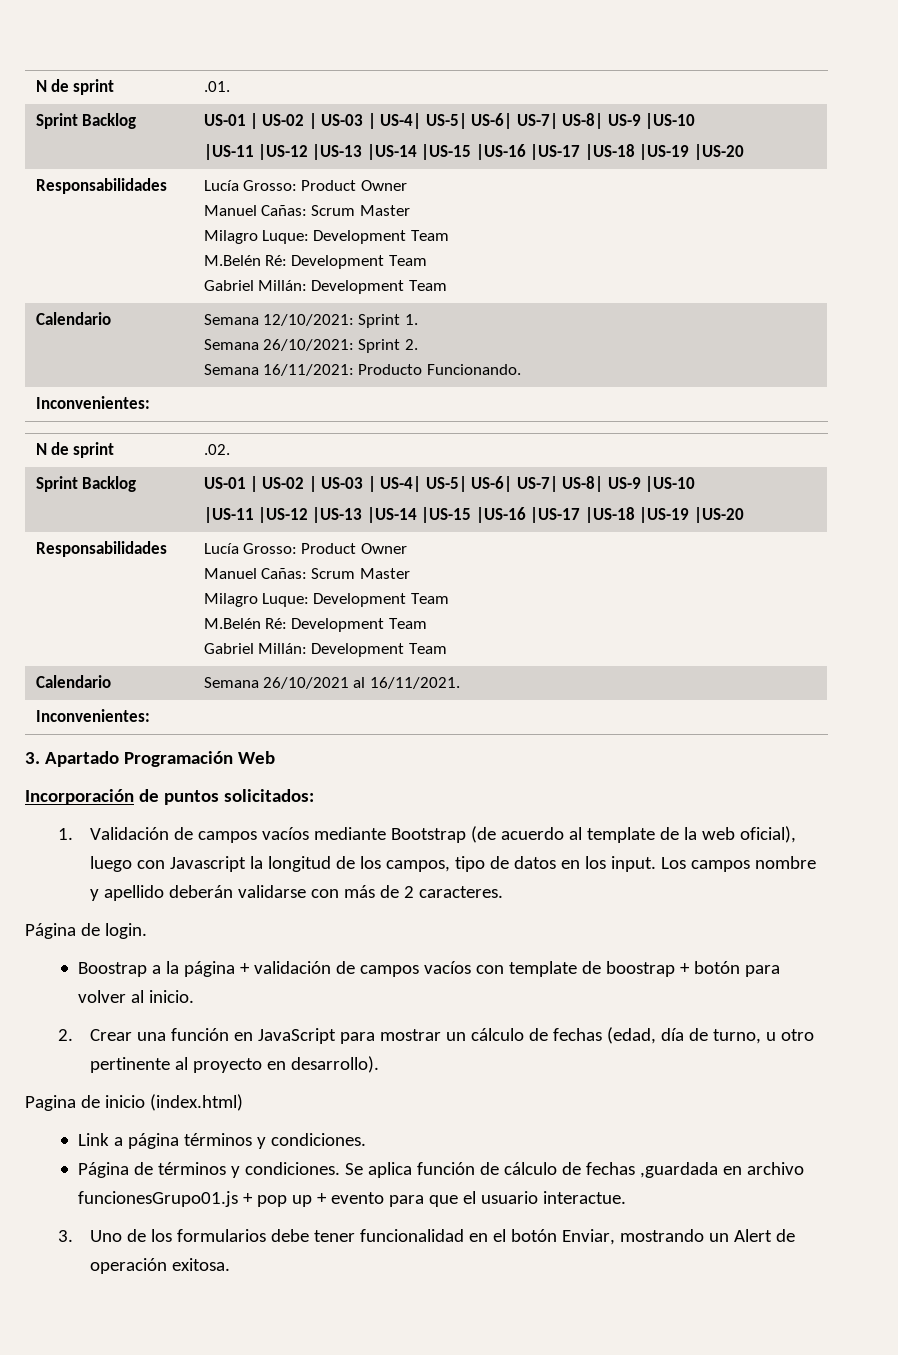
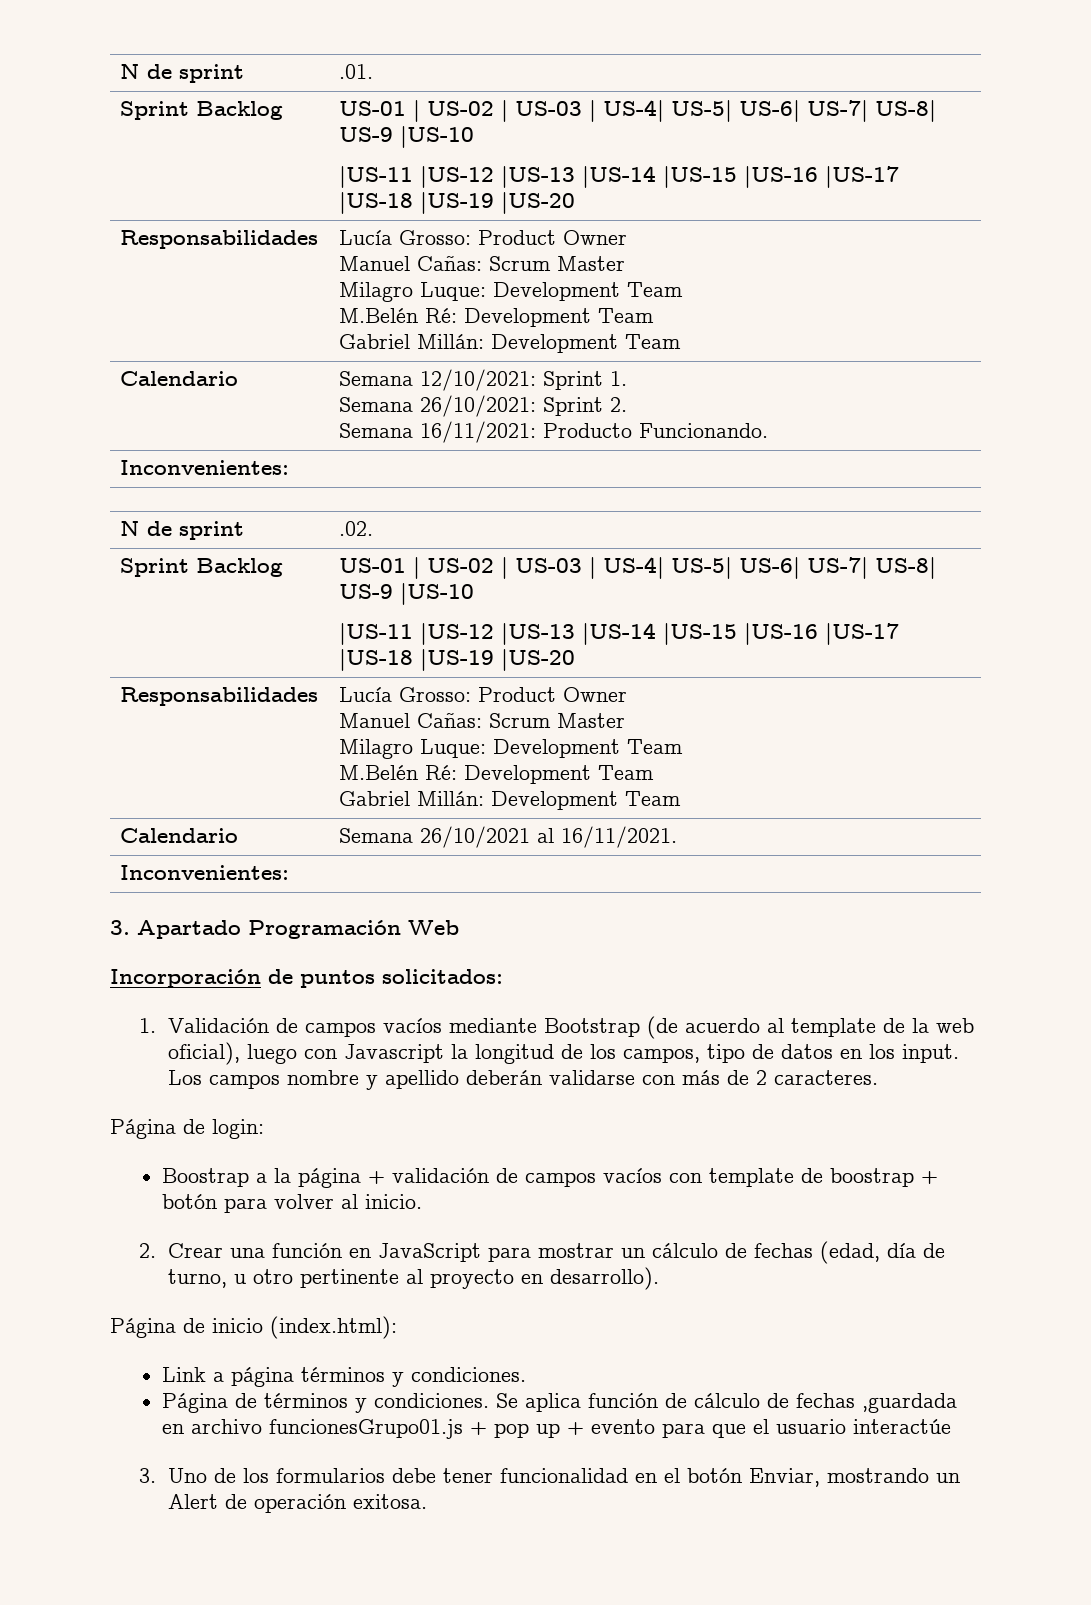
[104,923,147,939] login. -> [212,1119,264,1139] login:
[25,1095,76,1111] Pagina -> [110,1318,176,1338] Página
[149,1094,243,1111] (index.html) -> [270,1316,397,1339] (index.html):
[542,1191,626,1204] interactue. -> [853,1419,952,1434] interactúe

